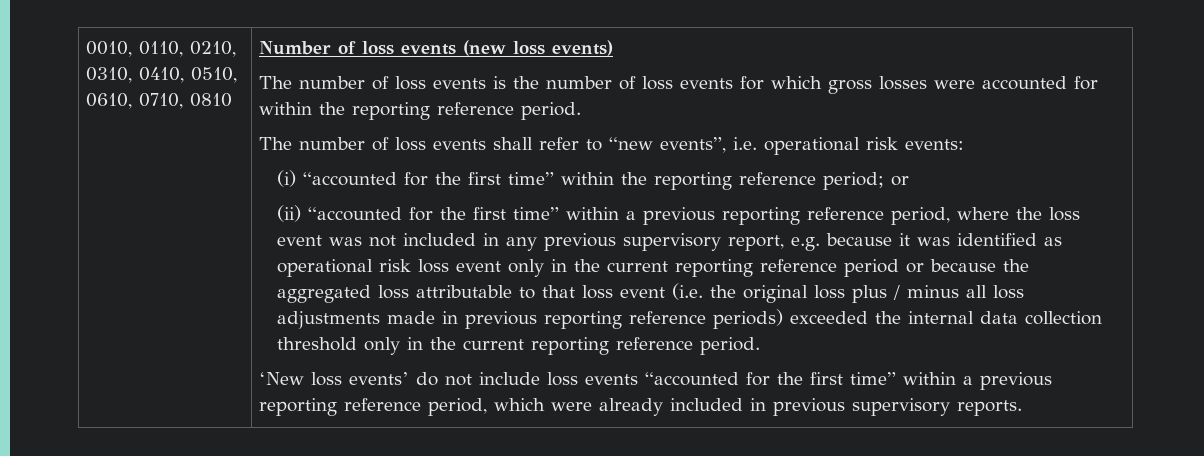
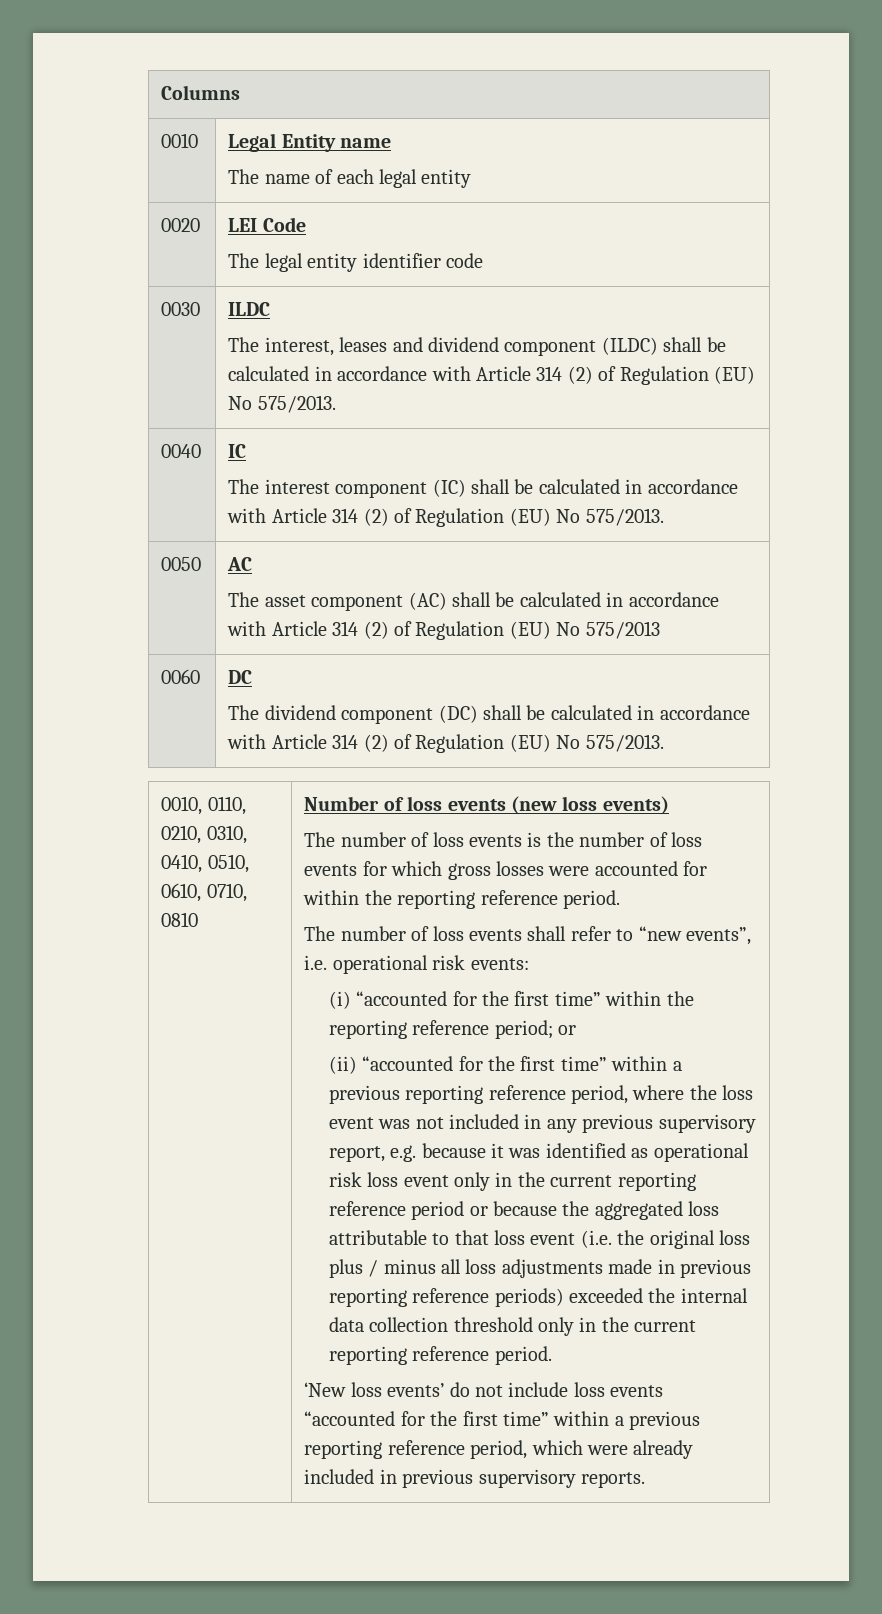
(86, 49) none -> [161,85,241,100] [161,133,199,148] [228,133,392,152] [228,169,472,188] [161,218,201,232] [228,217,306,232] [228,253,483,272] [161,302,201,316] [228,302,271,316] [228,337,726,356] [228,366,755,385] [228,395,336,413] [161,444,202,458] [228,444,247,458] [228,479,738,498] [227,508,664,527] [161,557,202,571] [227,557,253,571] [228,592,719,611] [227,621,660,640] [161,669,201,684] [228,670,253,684] [228,705,750,724] [227,734,664,753] Columns // 0010 | Legal Entity name // The name of each legal entity // 0020 | LEI Code // The legal entity identifier code // 0030 | ILDC // The interest, leases and dividend component (ILDC) shall be calculated in accordance with Article 314 (2) of Regulation (EU) No 575/2013. // 0040 | IC // The interest component (IC) shall be calculated in accordance with Article 314 (2) of Regulation (EU) No 575/2013. // 0050 | AC // The asset component (AC) shall be calculated in accordance with Article 314 (2) of Regulation (EU) No 575/2013 // 0060 | DC // The dividend component (DC) shall be calculated in accordance with Article 314 (2) of Regulation (EU) No 575/2013. //

